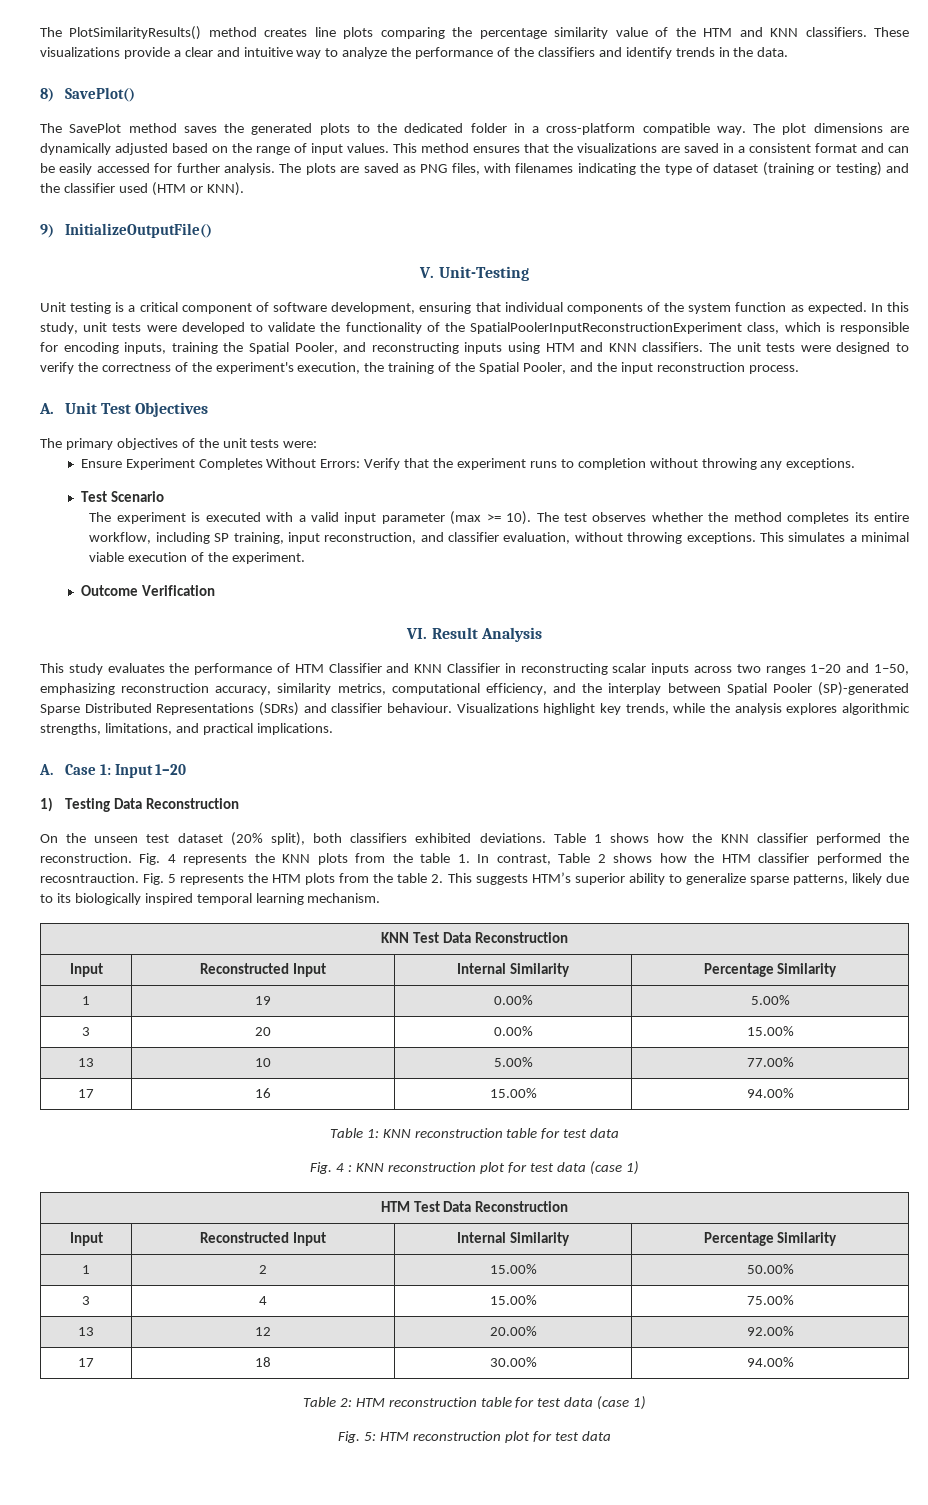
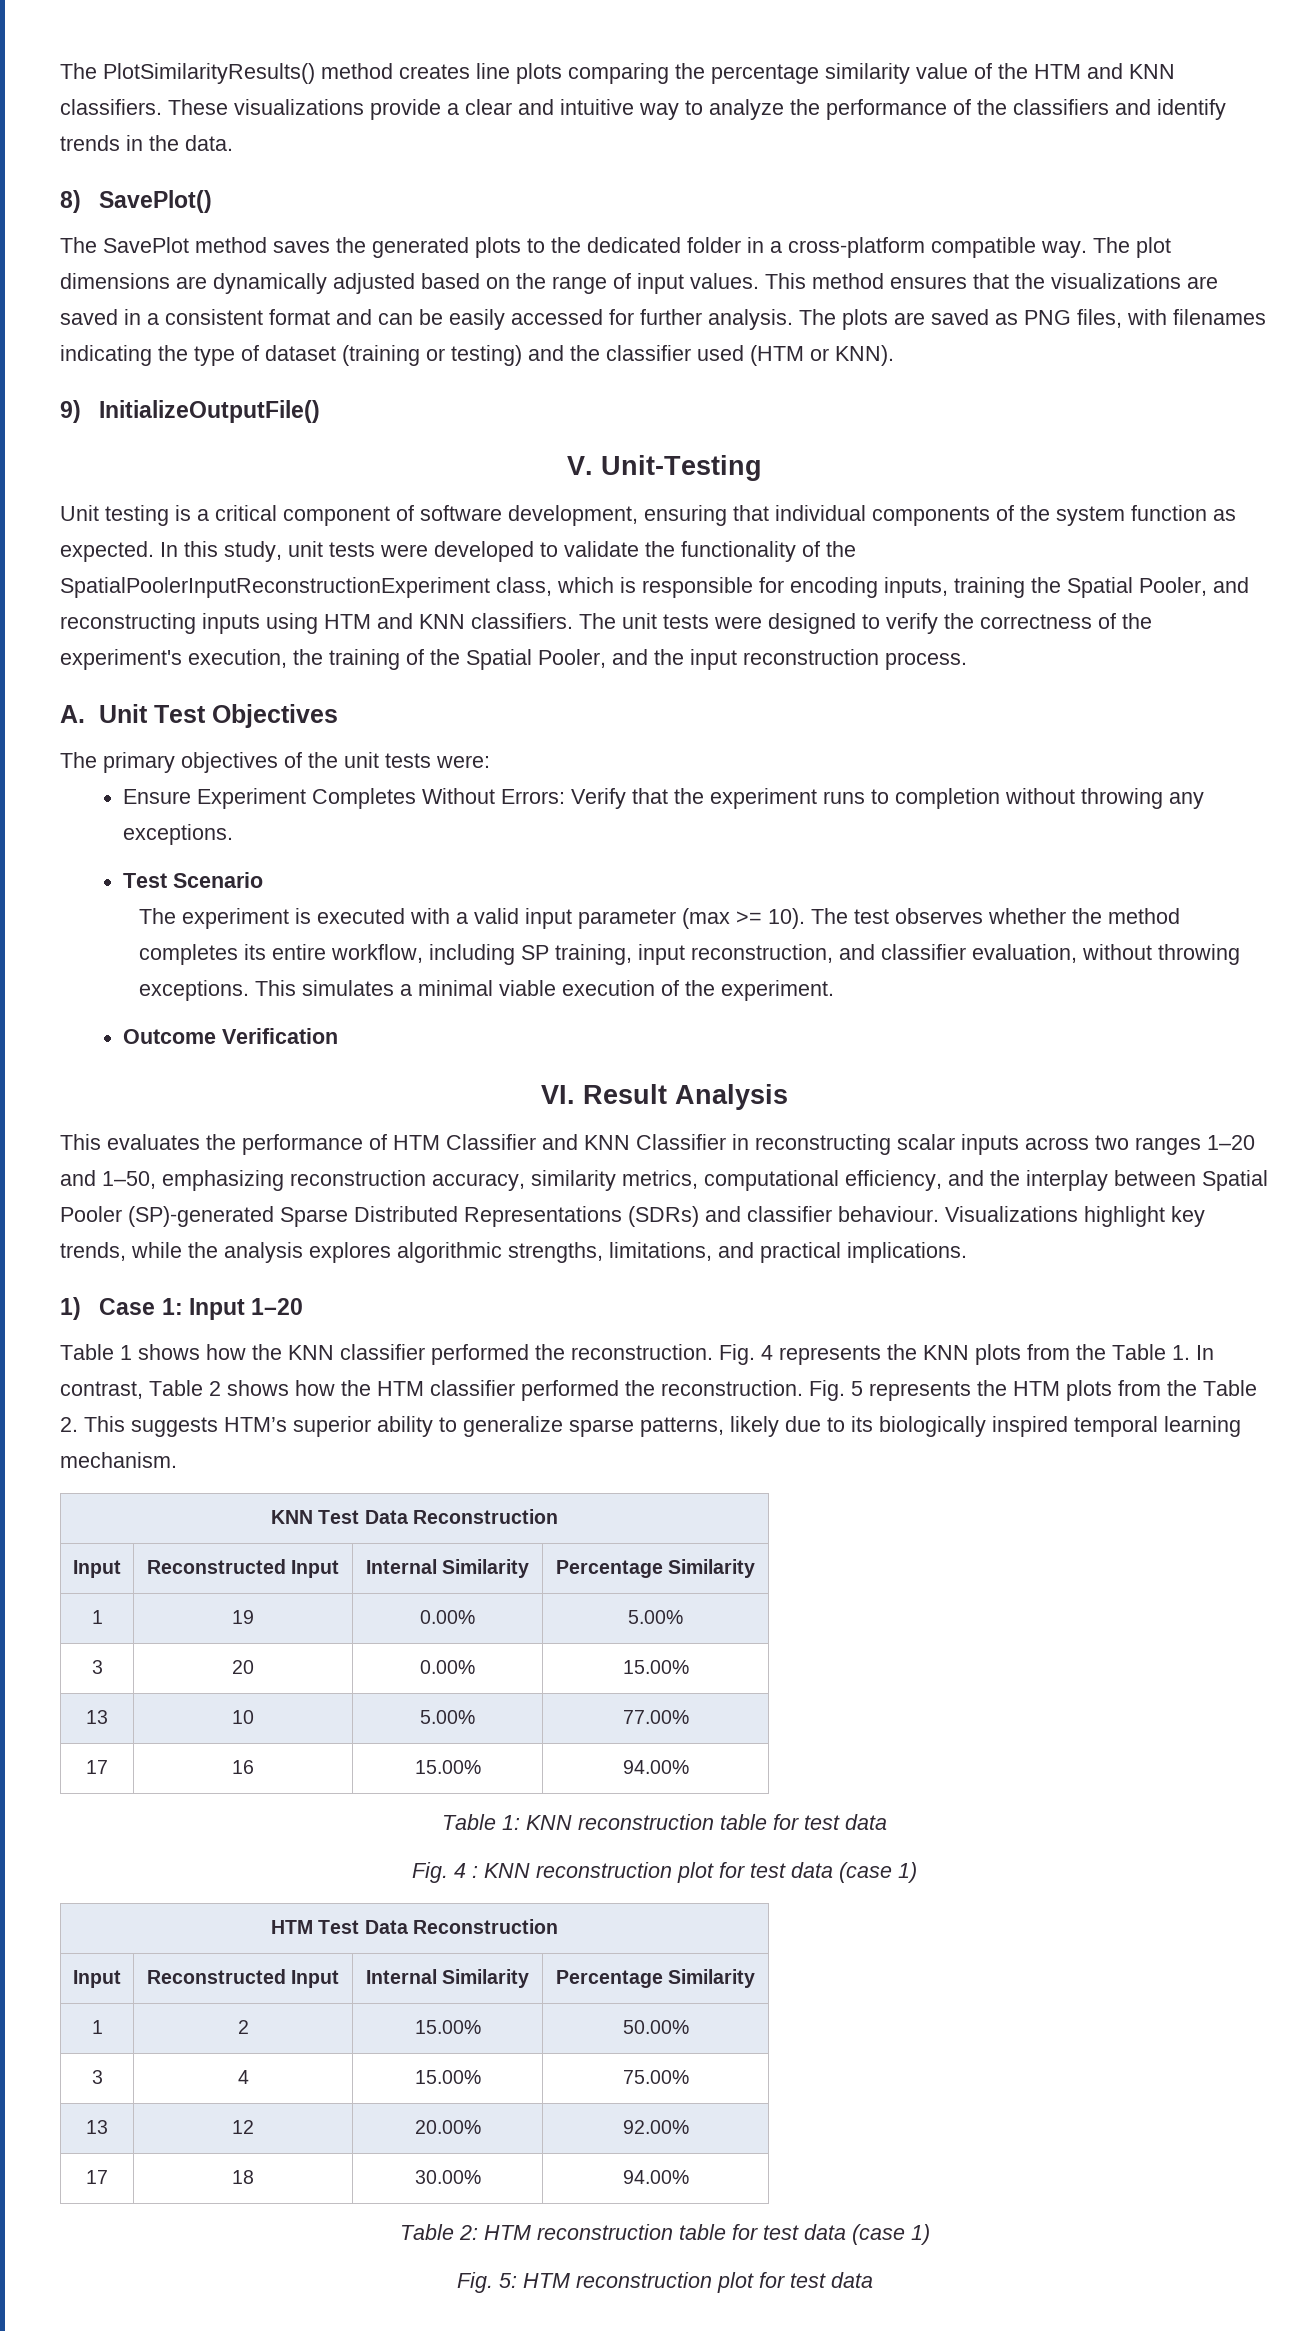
[68,663,103,675] study -> (101, 1142) none
[39,764,53,775] A. -> [60,1297,81,1320] 1)
[40,797,239,812] [40,832,546,846] 1) Testing Data Reconstruction // On the unseen test dataset (20% split), both classifiers exhibited deviations. -> (304, 1306) none
[420,853,451,863] table -> [1112,1344,1166,1360] Table
[40,873,139,883] recosntrauction. -> [661,1380,803,1396] reconstruction.
[397,873,428,883] table -> [1203,1380,1257,1396] Table

